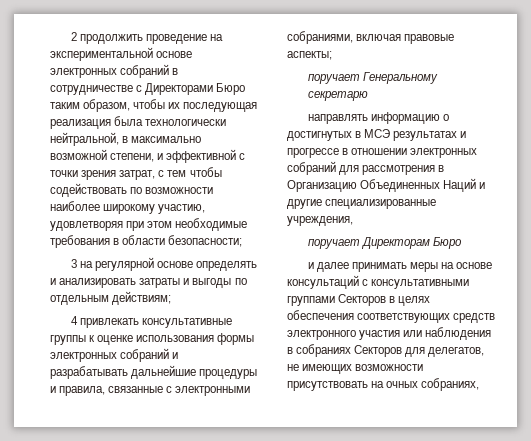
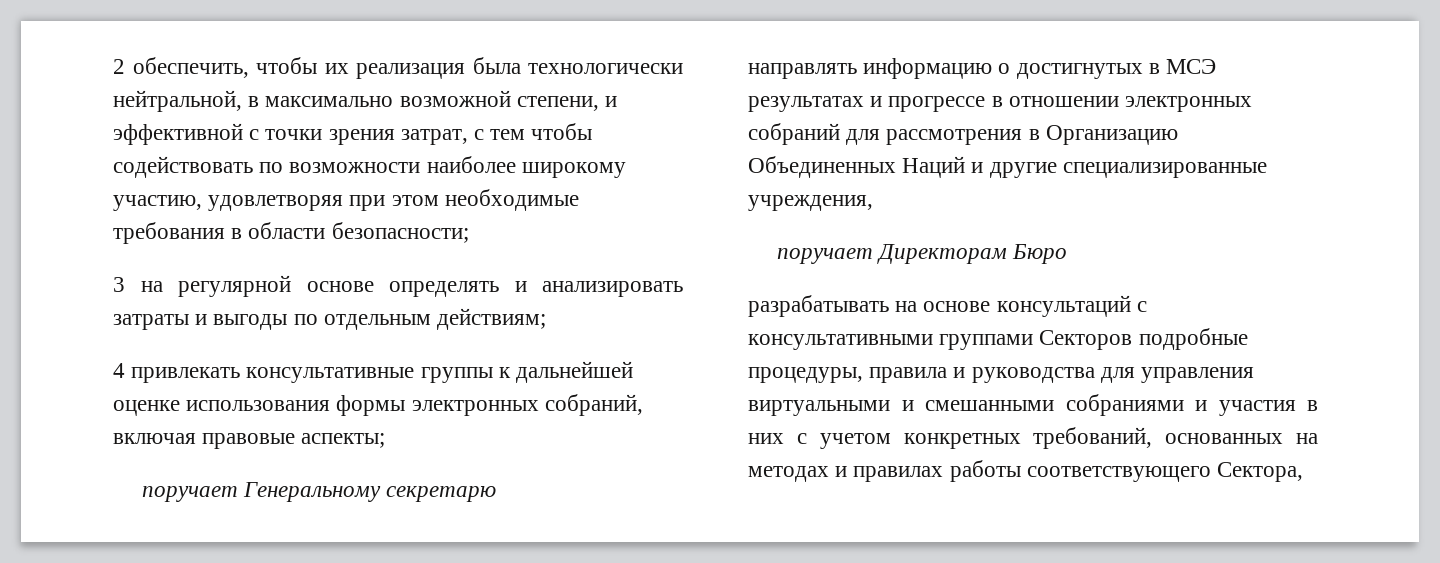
[79,34,224,44] [50,47,193,61] [50,64,179,78] [50,83,246,95] [50,99,131,112] продолжить проведение на экспериментальной основе электронных собраний в сотрудничестве с Директорами Бюро таким образом, -> [132,57,249,78] обеспечить,
[183,102,258,112] последующая -> (349, 68) none
(96, 338) none -> [516,361,634,383] дальнейшей
[120,348,179,362] [50,365,258,379] [50,386,251,396] [287,31,353,44] собраний и разрабатывать дальнейшие процедуры и правила, связанные с электронными собраниями, -> [544,394,643,416] собраний,
[307,262,439,272] и далее принимать меры -> [748,295,889,317] разрабатывать
[389,296,431,306] [287,310,496,323] [287,327,492,340] [287,344,485,357] [287,364,424,374] [287,378,480,391] в целях обеспечения соответствующих средств электронного участия или наблюдения в собраниях Секторов для делегатов, не имеющих возможности присутствовать на очных собраниях, -> [1138,328,1248,350] [748,367,1255,383] [748,394,1318,416] [748,427,1318,449] [748,460,1304,482] подробные процедуры, правила и руководства для управления виртуальными и смешанными собраниями и участия в них с учетом конкретных требований, основанных на методах и правилах работы соответствующего Сектора,

